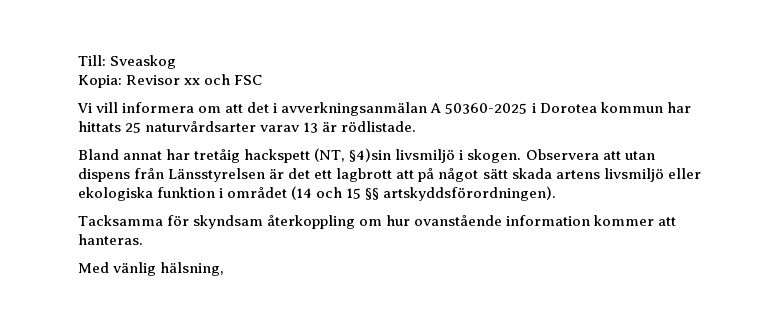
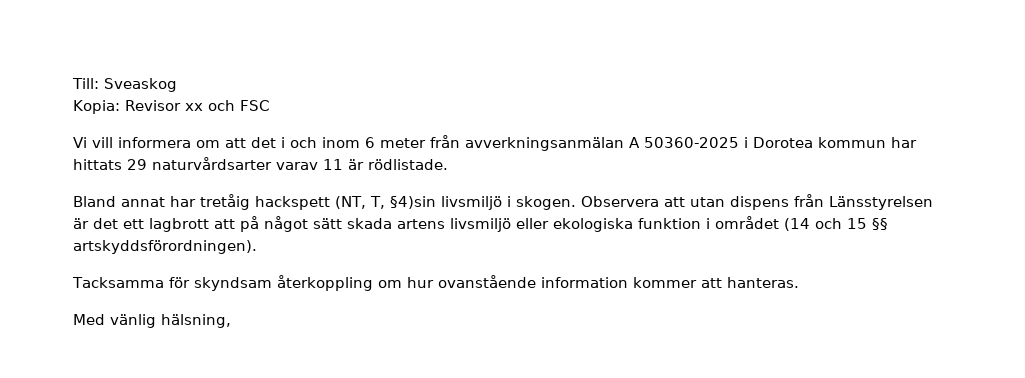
(278, 108) none -> [290,135,460,148] och inom 6 meter från
[125,122,142,133] 25 -> [127,159,147,170] 29
[303,122,319,133] 13 -> [323,159,343,170] 11
(346, 155) none -> [370,196,385,209] T,

